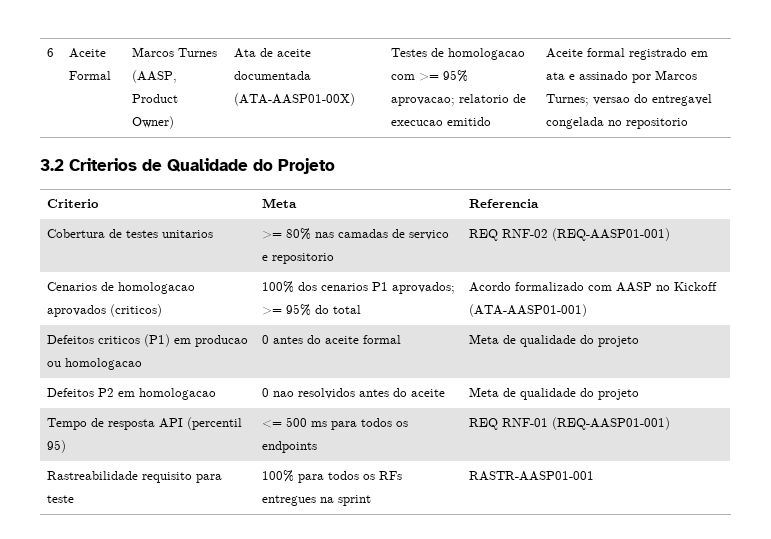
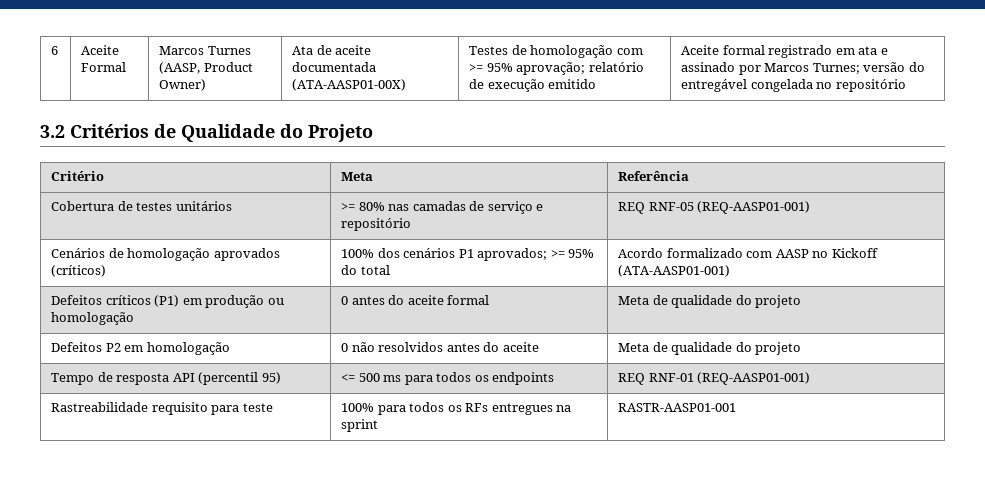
[448,48,526,60] homologacao -> [530,45,614,58] homologação
[391,94,527,106] [391,120,444,126] aprovacao; relatorio de execucao -> [516,62,644,75] [469,79,545,92] aprovação; relatório de execução
[593,94,713,106] versao do entregavel -> [863,62,925,72] [681,79,748,92] versão do entregável
[626,118,689,129] repositorio -> [835,79,906,92] repositório
[69,158,137,171] Criterios -> [70,124,149,138] Critérios
[47,199,100,208] Criterio -> [51,171,105,181] Critério
[469,199,540,208] Referencia -> [618,171,690,181] Referência
[162,230,214,238] unitarios -> [175,201,232,211] unitários
[409,230,450,240] [262,253,335,264] [469,228,671,241] [47,282,196,294] [47,304,163,317] servico e repositorio | REQ RNF-02 (REQ-AASP01-001) // Cenarios de homologacao aprovados (criticos) -> [487,201,544,214] [341,218,412,231] [618,201,811,214] [51,248,280,261] [51,265,107,277] serviço e repositório | REQ RNF-05 (REQ-AASP01-001) // Cenários de homologação aprovados (críticos)
[321,283,369,291] cenarios -> [403,248,456,258] cenários
[98,336,141,344] criticos -> [105,295,151,305] críticos
[195,335,249,347] [47,358,143,370] producao ou homologacao -> [205,295,284,308] [51,312,135,325] produção ou homologação
[139,388,217,400] [262,388,295,397] homologacao | 0 nao -> [146,342,230,355] [341,342,375,352] homologação | 0 não

